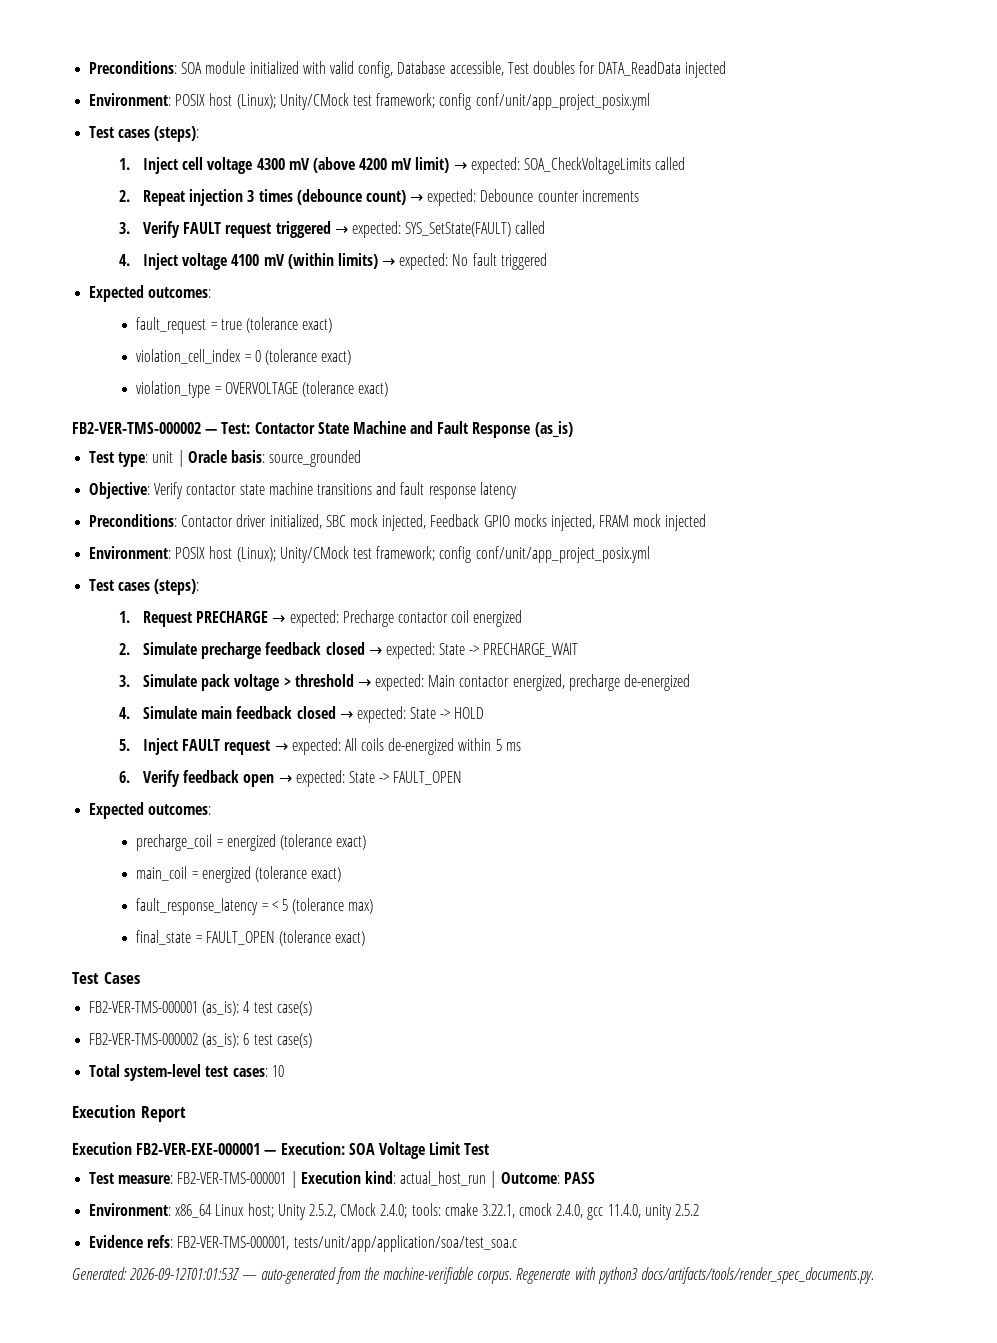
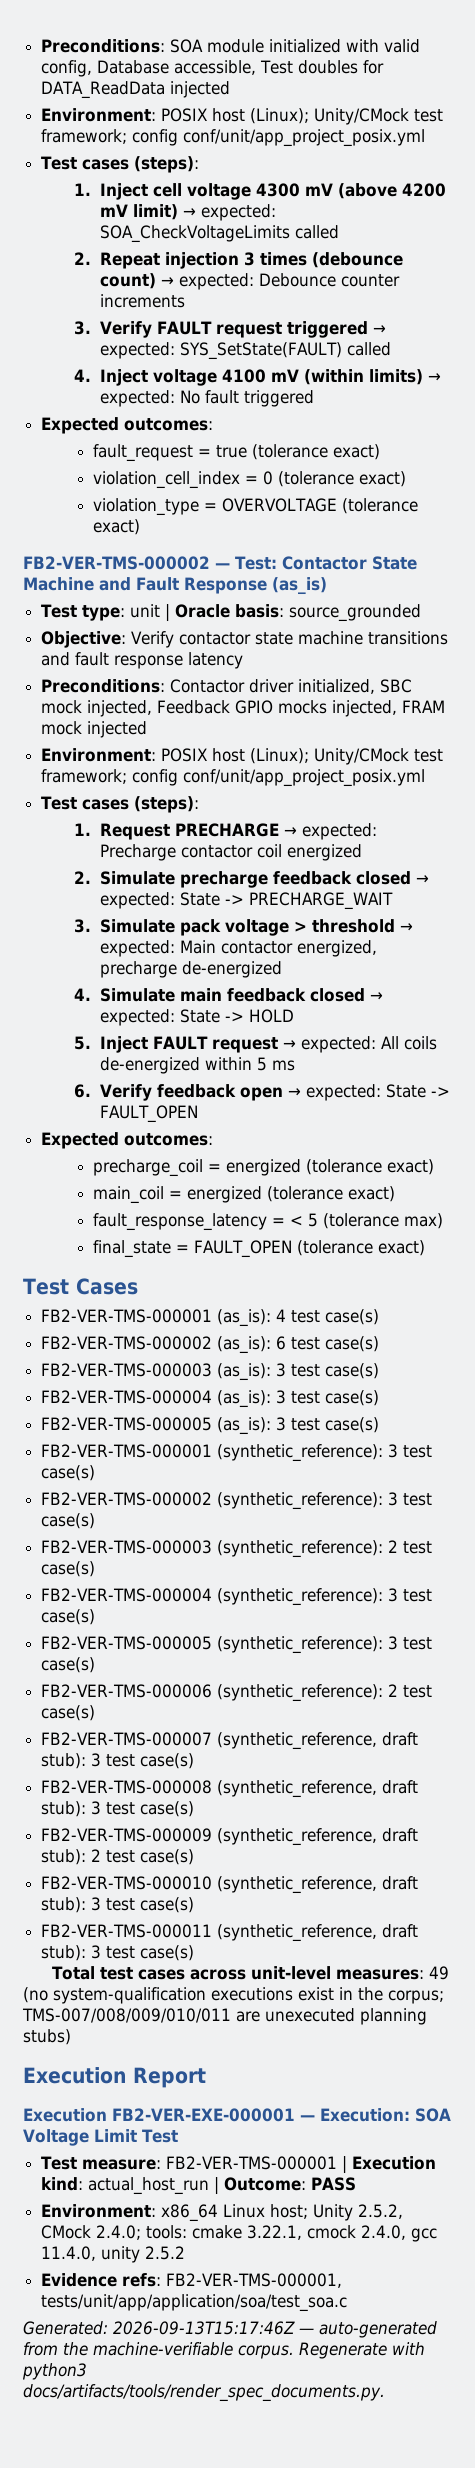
[89,1064,284,1081] Total system-level test cases: 10 -> [41,1363,380,1381] [41,1390,380,1408] [41,1417,380,1435] [41,1444,433,1462] [41,1465,96,1481] [41,1492,433,1510] [41,1513,96,1529] [41,1540,433,1558] [41,1561,96,1577] [41,1588,433,1606] [41,1609,96,1625] [41,1636,433,1654] [41,1657,96,1673] [41,1684,433,1702] [41,1705,96,1721] [41,1732,419,1750] [41,1753,195,1769] [41,1780,419,1798] [41,1801,195,1817] [41,1828,419,1846] [41,1849,195,1865] [41,1876,419,1894] [41,1897,195,1913] [41,1924,419,1942] [41,1945,195,1961] [51,1966,449,1980] [23,1987,444,2004] [22,2008,427,2025] [23,2029,71,2045] FB2-VER-TMS-000003 (as_is): 3 test case(s) // FB2-VER-TMS-000004 (as_is): 3 test case(s) // FB2-VER-TMS-000005 (as_is): 3 test case(s) // FB2-VER-TMS-000001 (synthetic_reference): 3 test case(s) // FB2-VER-TMS-000002 (synthetic_reference): 3 test case(s) // FB2-VER-TMS-000003 (synthetic_reference): 2 test case(s) // FB2-VER-TMS-000004 (synthetic_reference): 3 test case(s) // FB2-VER-TMS-000005 (synthetic_reference): 3 test case(s) // FB2-VER-TMS-000006 (synthetic_reference): 2 test case(s) // FB2-VER-TMS-000007 (synthetic_reference, draft stub): 3 test case(s) // FB2-VER-TMS-000008 (synthetic_reference, draft stub): 3 test case(s) // FB2-VER-TMS-000009 (synthetic_reference, draft stub): 2 test case(s) // FB2-VER-TMS-000010 (synthetic_reference, draft stub): 3 test case(s) // FB2-VER-TMS-000011 (synthetic_reference, draft stub): 3 test case(s) // Total test cases across unit-level measures: 49 (no system-qualification executions exist in the corpus; TMS-007/008/009/010/011 are unexecuted planning stubs)
[129,1268,240,1280] 2026-09-12T01:01:53Z -> [113,2321,295,2335] 2026-09-13T15:17:46Z

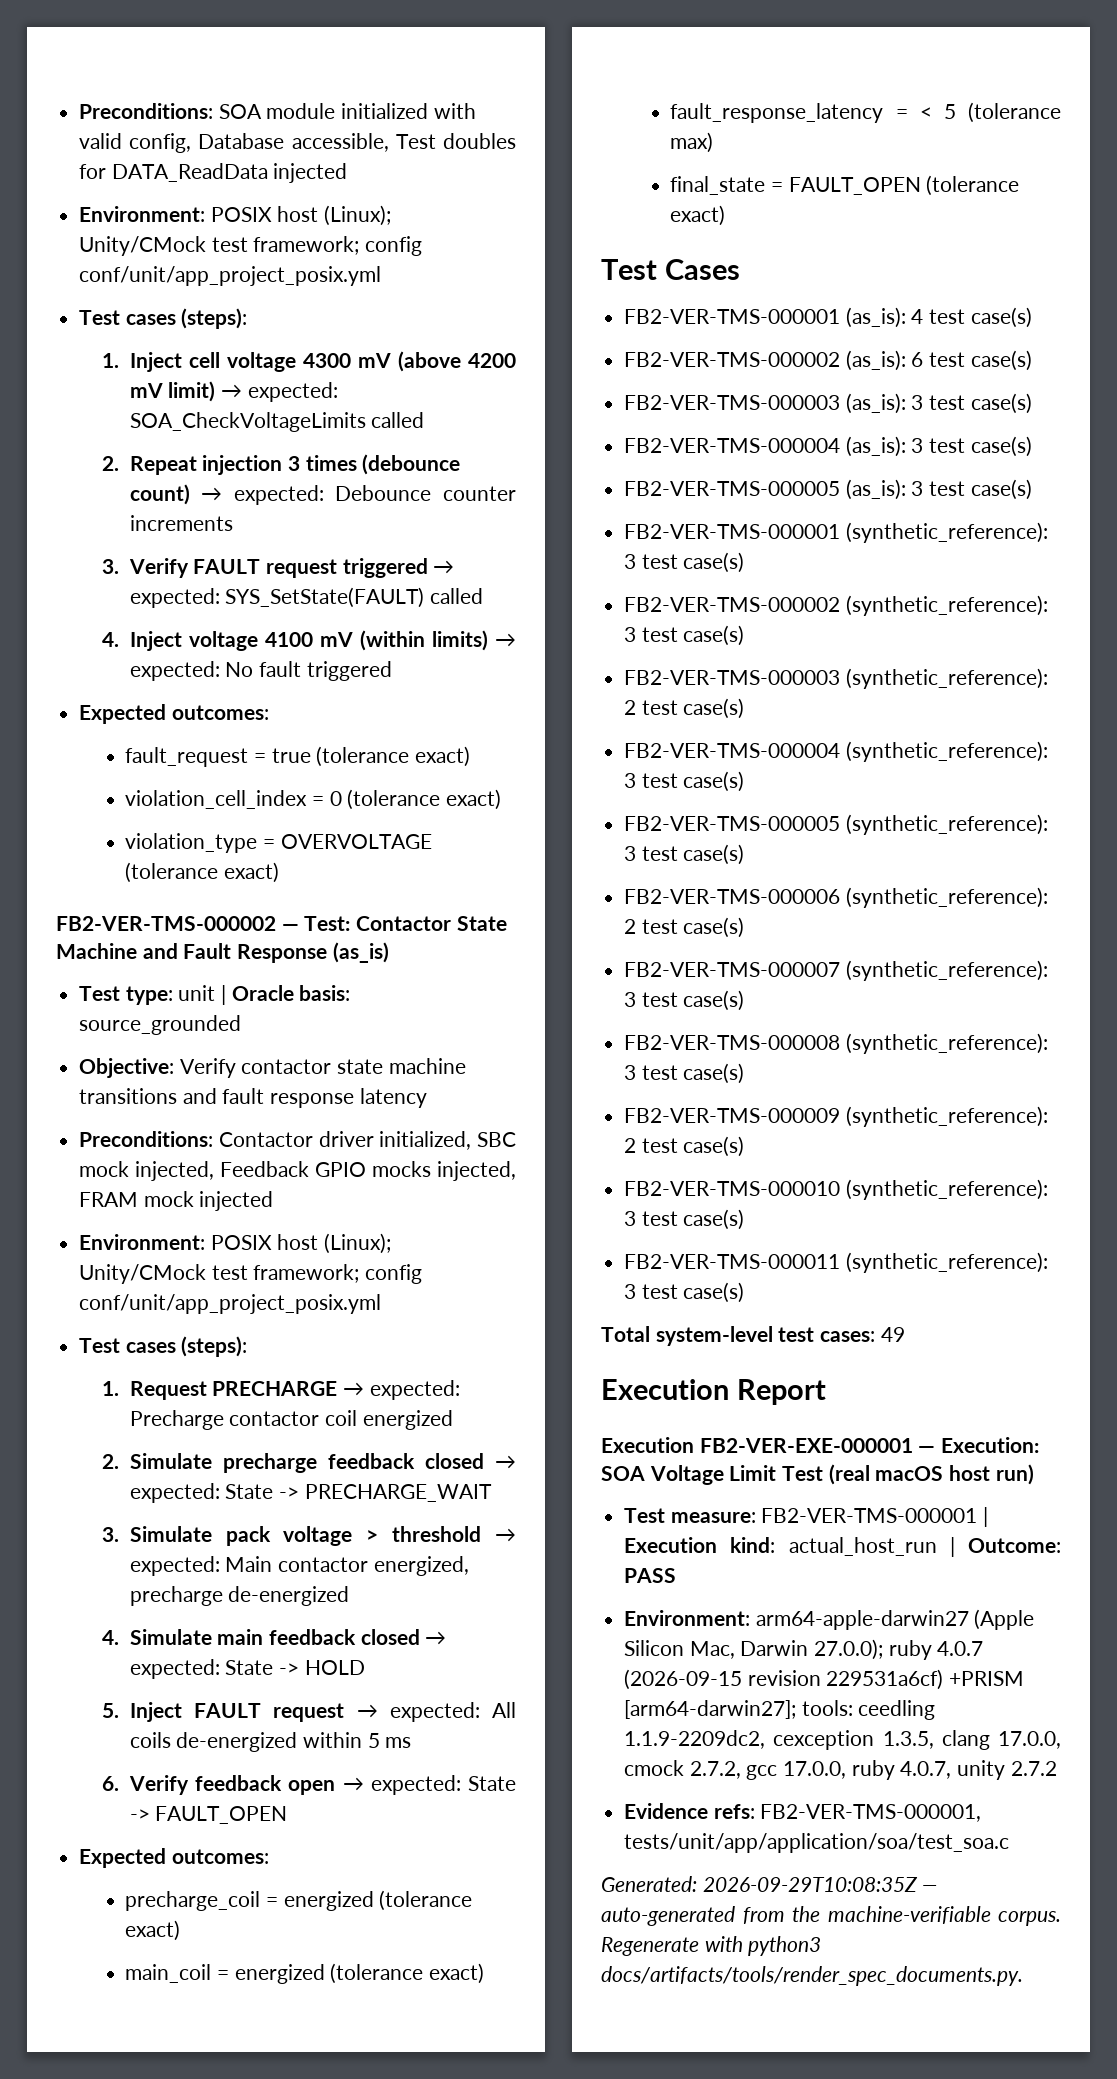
[217,1732,419,1750] [41,1753,87,1769] (synthetic_reference, draft stub): -> [845,960,1048,981] (synthetic_reference):
[217,1780,419,1798] [41,1801,87,1817] (synthetic_reference, draft stub): -> [845,1033,1048,1054] (synthetic_reference):
[217,1828,419,1846] [41,1849,87,1865] (synthetic_reference, draft stub): -> [845,1106,1048,1127] (synthetic_reference):
[217,1876,419,1894] [41,1897,87,1913] (synthetic_reference, draft stub): -> [845,1179,1048,1200] (synthetic_reference):
[217,1924,419,1942] [41,1945,87,1961] (synthetic_reference, draft stub): -> [845,1252,1048,1273] (synthetic_reference):
[99,1966,449,1980] [23,1987,444,2004] [22,2008,427,2025] [23,2029,71,2045] test cases across unit-level measures: 49 (no system-qualification executions exist in the corpus; TMS-007/008/009/010/011 are unexecuted planning stubs) -> [655,1326,905,1346] system-level test cases: 49
(178, 2136) none -> [828,1464,1034,1485] (real macOS host run)
[161,2204,404,2222] [41,2225,438,2242] [41,2246,186,2263] x86_64 Linux host; Unity 2.5.2, CMock 2.4.0; tools: cmake 3.22.1, cmock 2.4.0, gcc 11.4.0, unity 2.5.2 -> [755,1609,1035,1630] [624,1639,984,1660] [624,1669,1025,1690] [624,1700,936,1720] [624,1730,1061,1750] [624,1760,1057,1780] arm64-apple-darwin27 (Apple Silicon Mac, Darwin 27.0.0); ruby 4.0.7 (2026-09-15 revision 229531a6cf) +PRISM [arm64-darwin27]; tools: ceedling 1.1.9-2209dc2, cexception 1.3.5, clang 17.0.0, cmock 2.7.2, gcc 17.0.0, ruby 4.0.7, unity 2.7.2
[113,2321,295,2335] 2026-09-13T15:17:46Z -> [702,1877,918,1892] 2026-09-29T10:08:35Z

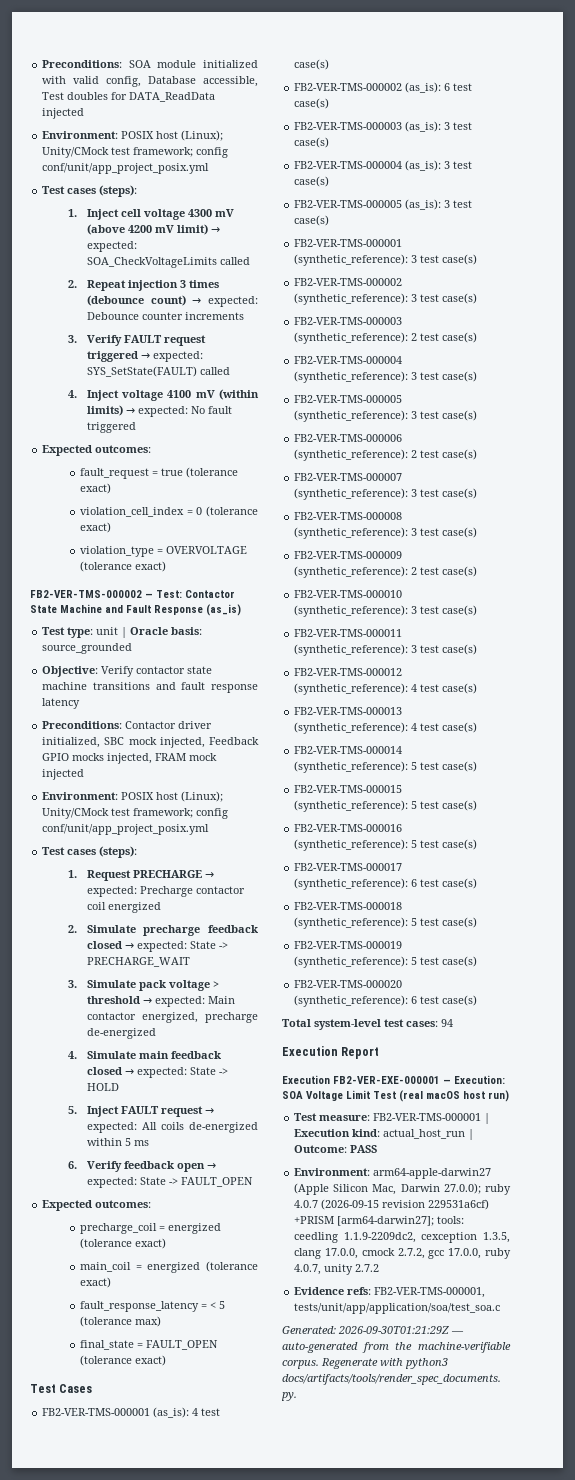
(745, 1292) none -> [294,668,403,676] [294,683,478,695] [294,707,403,715] [294,722,478,734] [294,746,403,754] [294,761,478,773] [294,785,403,793] [294,800,478,812] [294,824,403,832] [294,839,478,851] [294,863,403,871] [294,878,478,890] [294,902,403,910] [294,917,478,929] [294,941,403,949] [294,956,478,968] [294,980,403,988] [294,995,478,1007] // FB2-VER-TMS-000012 (synthetic_reference): 4 test case(s) // FB2-VER-TMS-000013 (synthetic_reference): 4 test case(s) // FB2-VER-TMS-000014 (synthetic_reference): 5 test case(s) // FB2-VER-TMS-000015 (synthetic_reference): 5 test case(s) // FB2-VER-TMS-000016 (synthetic_reference): 5 test case(s) // FB2-VER-TMS-000017 (synthetic_reference): 6 test case(s) // FB2-VER-TMS-000018 (synthetic_reference): 5 test case(s) // FB2-VER-TMS-000019 (synthetic_reference): 5 test case(s) // FB2-VER-TMS-000020 (synthetic_reference): 6 test case(s)
[880,1327,905,1342] 49 -> [441,1019,453,1027] 94
[702,1877,918,1892] 2026-09-29T10:08:35Z -> [338,1326,449,1334] 2026-09-30T01:21:29Z

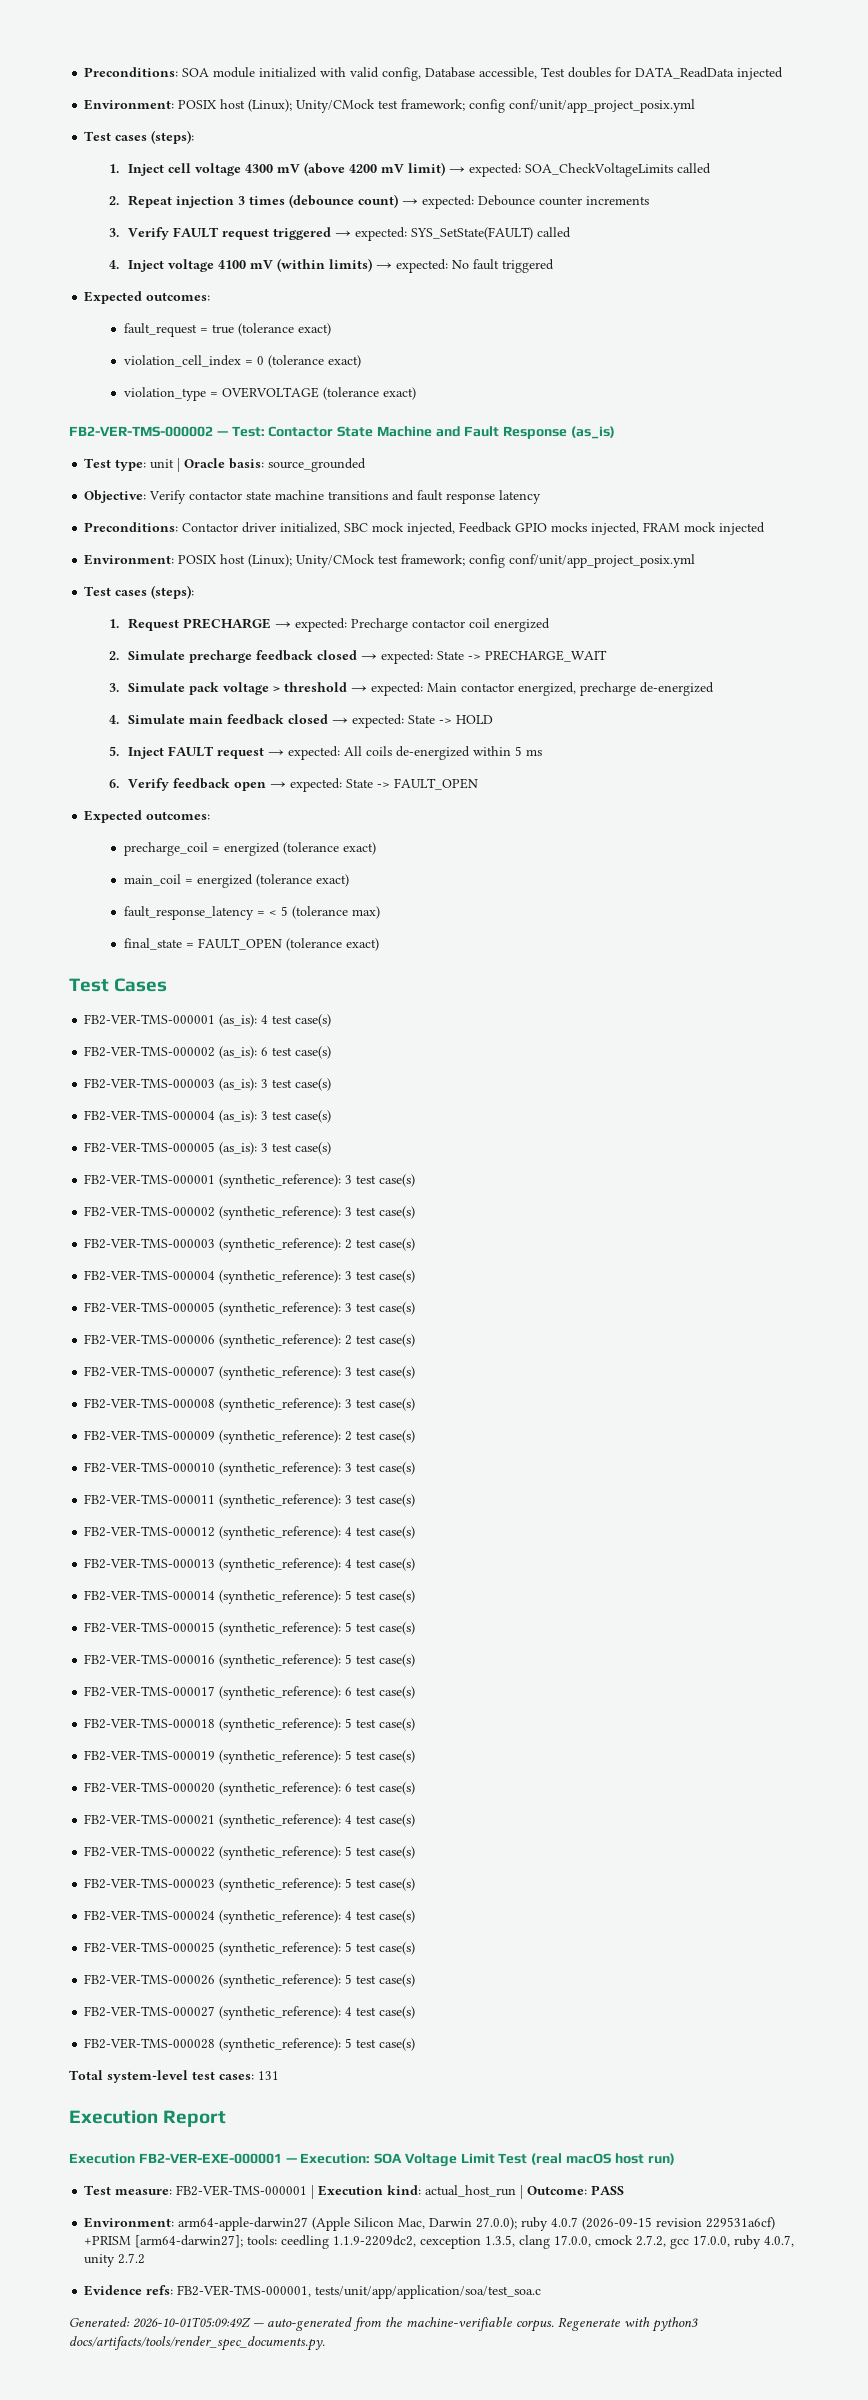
(478, 1000) none -> [84,1814,416,1828] [84,1846,416,1860] [84,1878,416,1892] [84,1910,416,1924] [84,1942,416,1956] [84,1974,416,1988] [84,2006,416,2020] [84,2038,416,2052] // FB2-VER-TMS-000021 (synthetic_reference): 4 test case(s) // FB2-VER-TMS-000022 (synthetic_reference): 5 test case(s) // FB2-VER-TMS-000023 (synthetic_reference): 5 test case(s) // FB2-VER-TMS-000024 (synthetic_reference): 4 test case(s) // FB2-VER-TMS-000025 (synthetic_reference): 5 test case(s) // FB2-VER-TMS-000026 (synthetic_reference): 5 test case(s) // FB2-VER-TMS-000027 (synthetic_reference): 4 test case(s) // FB2-VER-TMS-000028 (synthetic_reference): 5 test case(s)
[441,1019,453,1027] 94 -> [258,2071,279,2080] 131
[338,1326,449,1334] 2026-09-30T01:21:29Z -> [133,2317,251,2328] 2026-10-01T05:09:49Z

